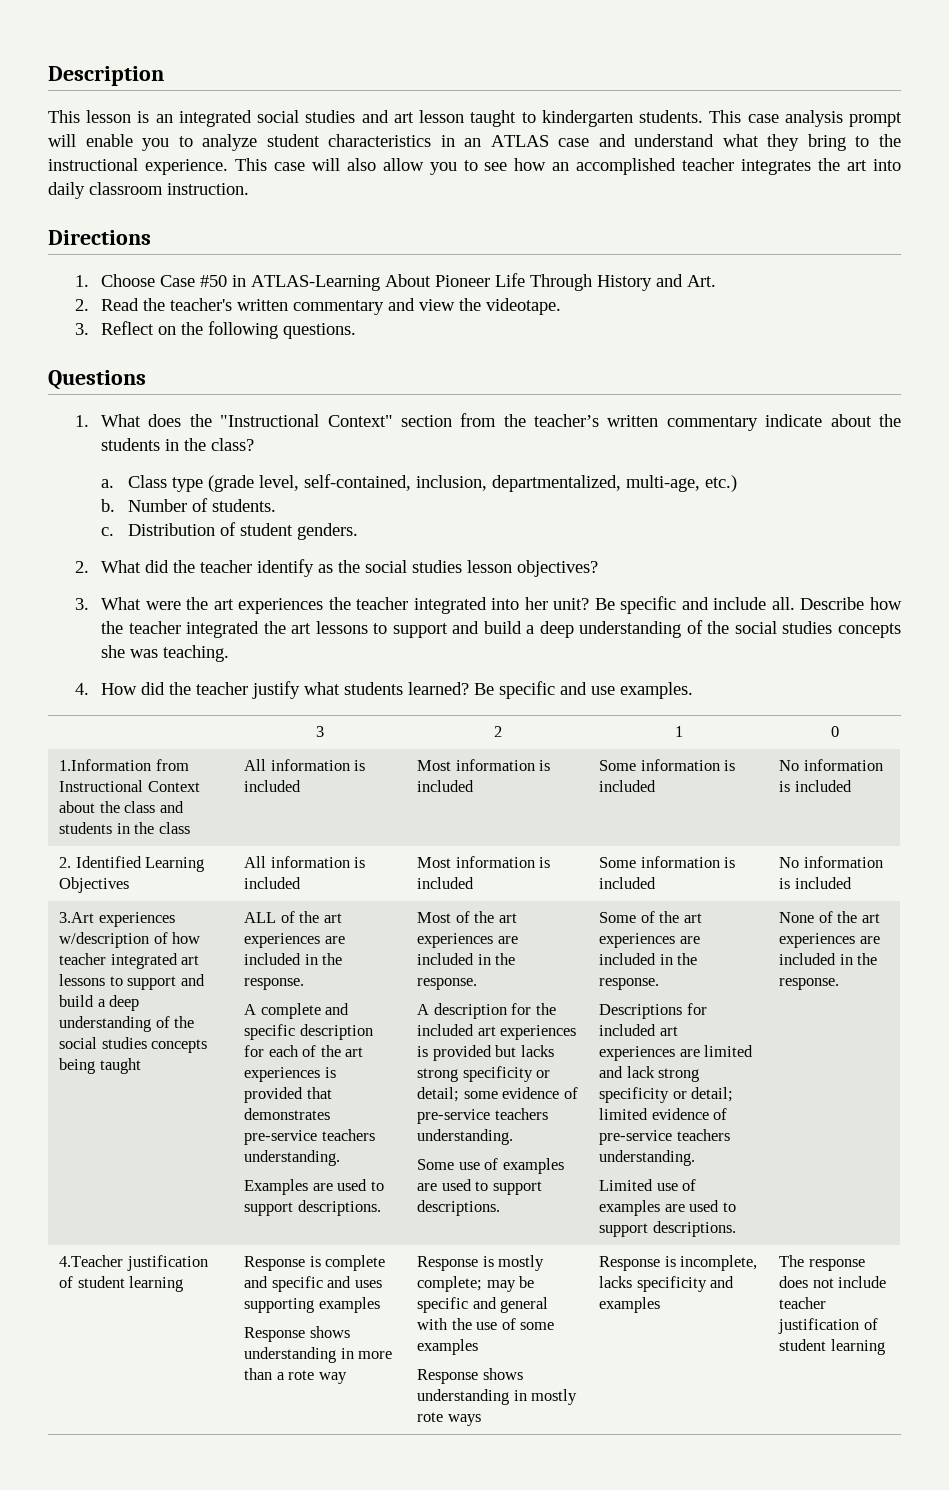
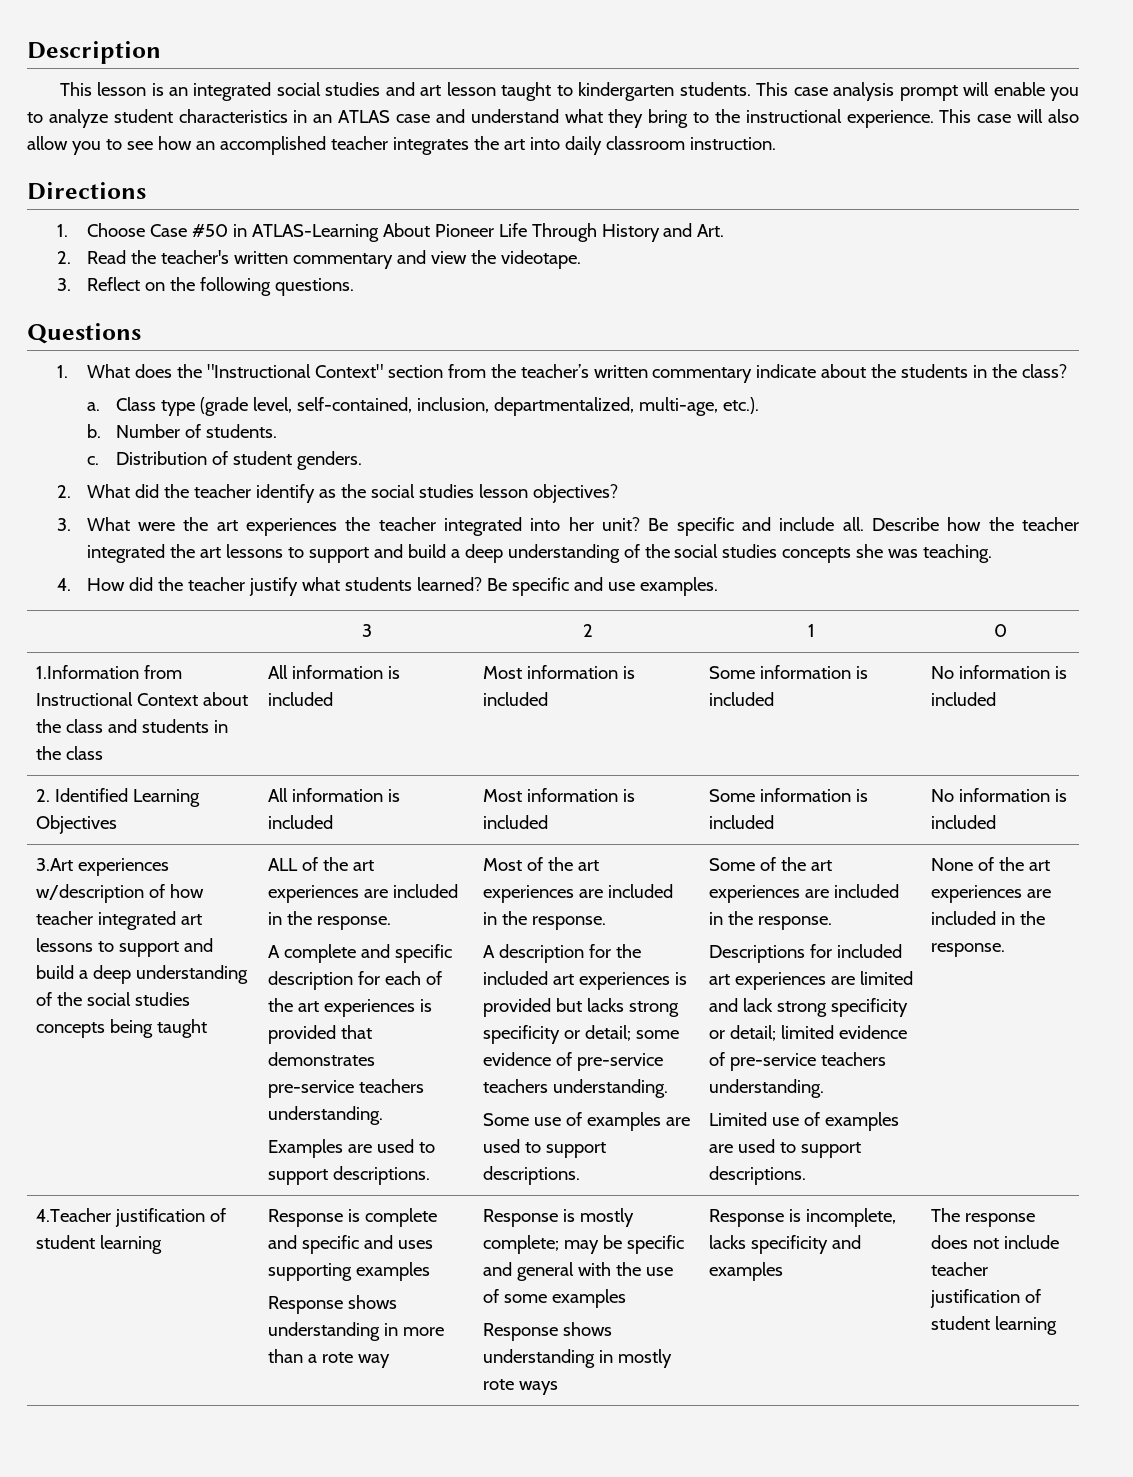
[704,475,737,492] etc.) -> [723,397,760,414] etc.).

